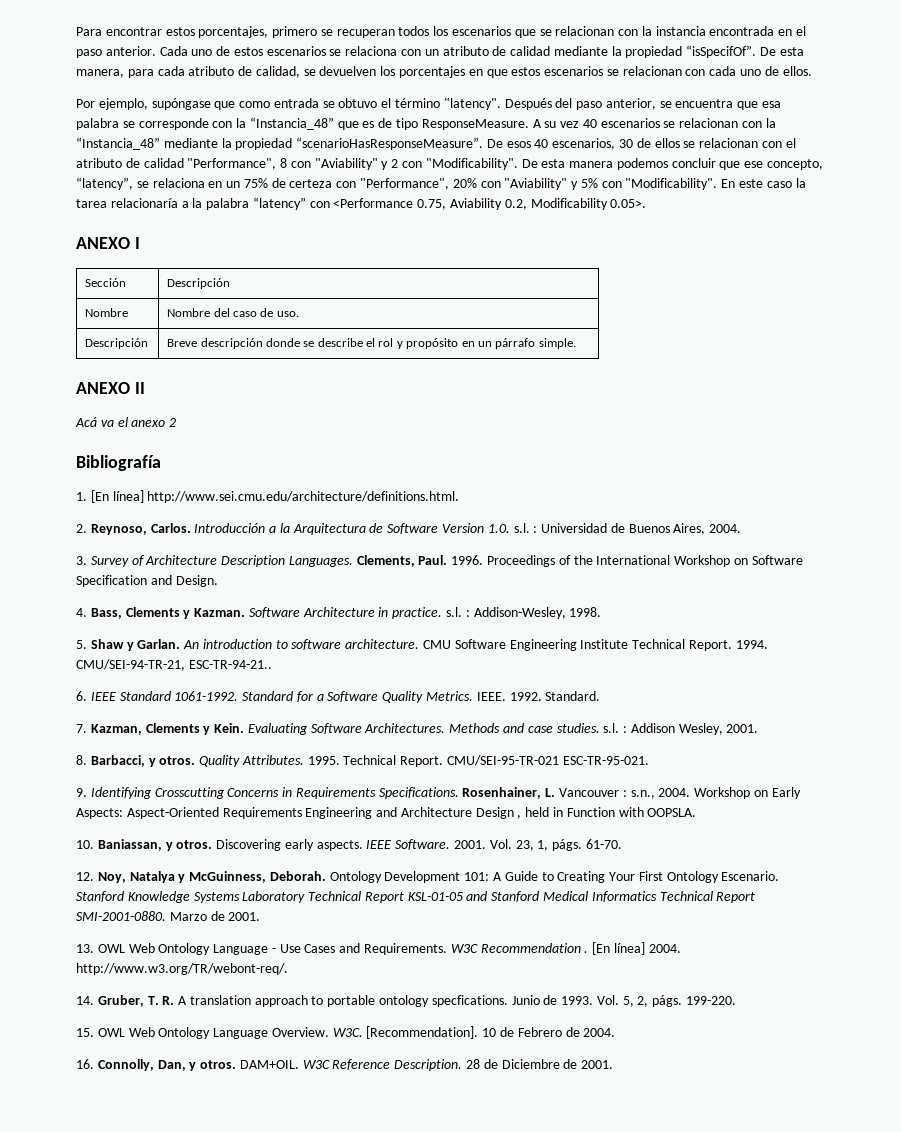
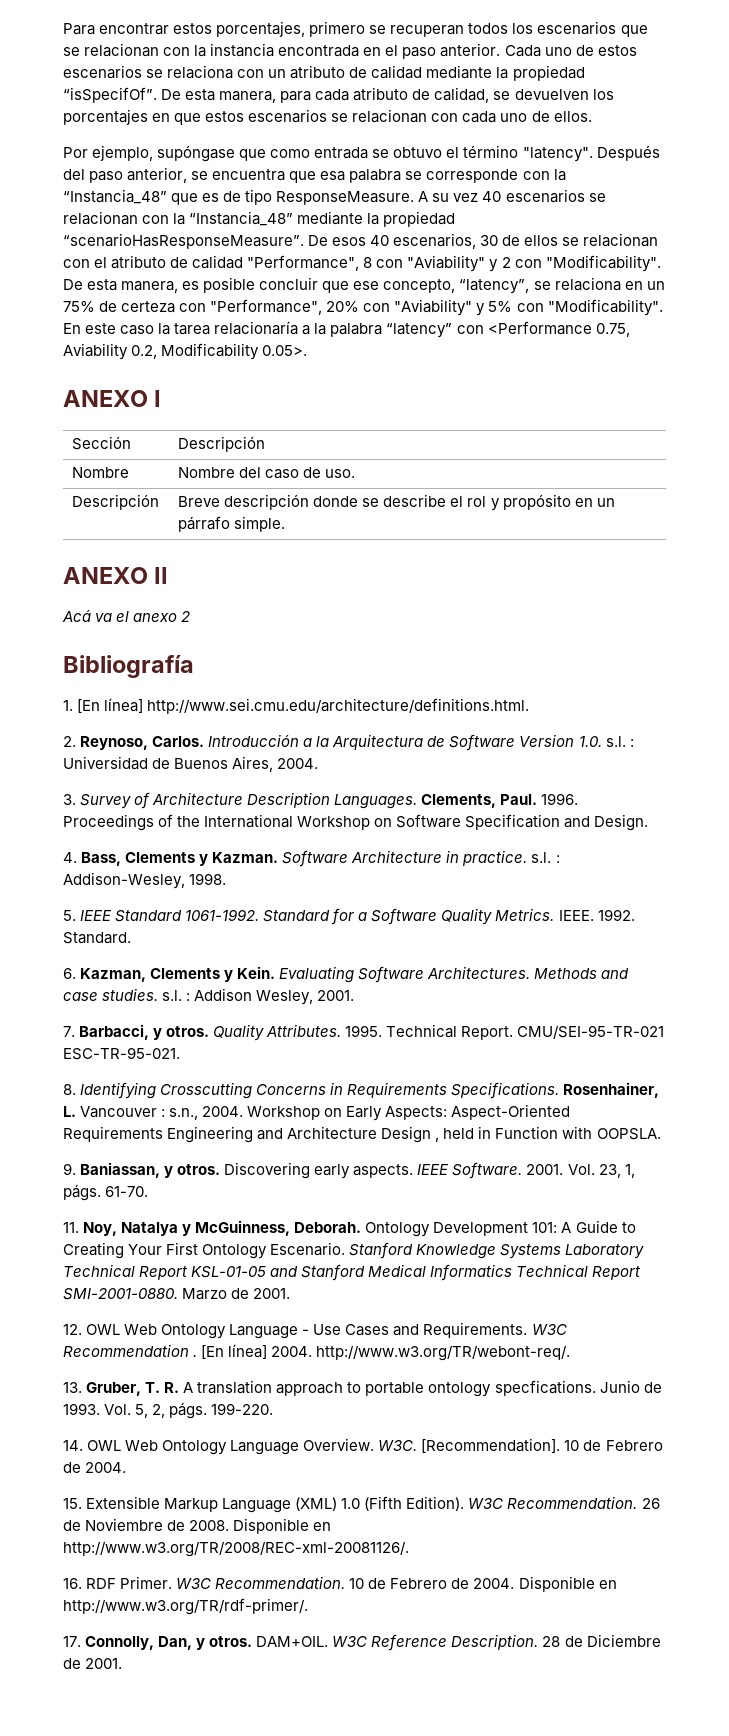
[569,158,668,170] manera podemos -> [121,277,256,293] manera, es posible
[90,639,768,651] [76,659,272,671] [76,691,87,701] Shaw y Garlan. An introduction to software architecture. CMU Software Engineering Institute Technical Report. 1994. CMU/SEI-94-TR-21, ESC-TR-94-21.. // 6. -> (76, 915) none
[76,724,87,733] 7. -> [63,968,76,979] 6.
[76,755,87,765] 8. -> [63,1026,75,1037] 7.
[76,788,87,797] 9. -> [63,1084,76,1095] 8.
[76,840,94,849] 10. -> [63,1163,76,1175] 9.
[76,872,94,881] 12. -> [63,1222,79,1233] 11.
[76,944,94,953] 13. -> [63,1324,82,1335] 12.
[76,996,94,1005] 14. -> [63,1382,82,1393] 13.
[76,1028,94,1037] 15. -> [63,1440,83,1451] 14.
[76,1059,94,1069] 16. -> [63,1496,660,1513] [63,1518,332,1534] [63,1541,409,1557] [63,1576,617,1592] [63,1598,308,1615] [63,1636,81,1647] 15. Extensible Markup Language (XML) 1.0 (Fifth Edition). W3C Recommendation. 26 de Noviembre de 2008. Disponible en http://www.w3.org/TR/2008/REC-xml-20081126/. // 16. RDF Primer. W3C Recommendation. 10 de Febrero de 2004. Disponible en http://www.w3.org/TR/rdf-primer/. // 17.

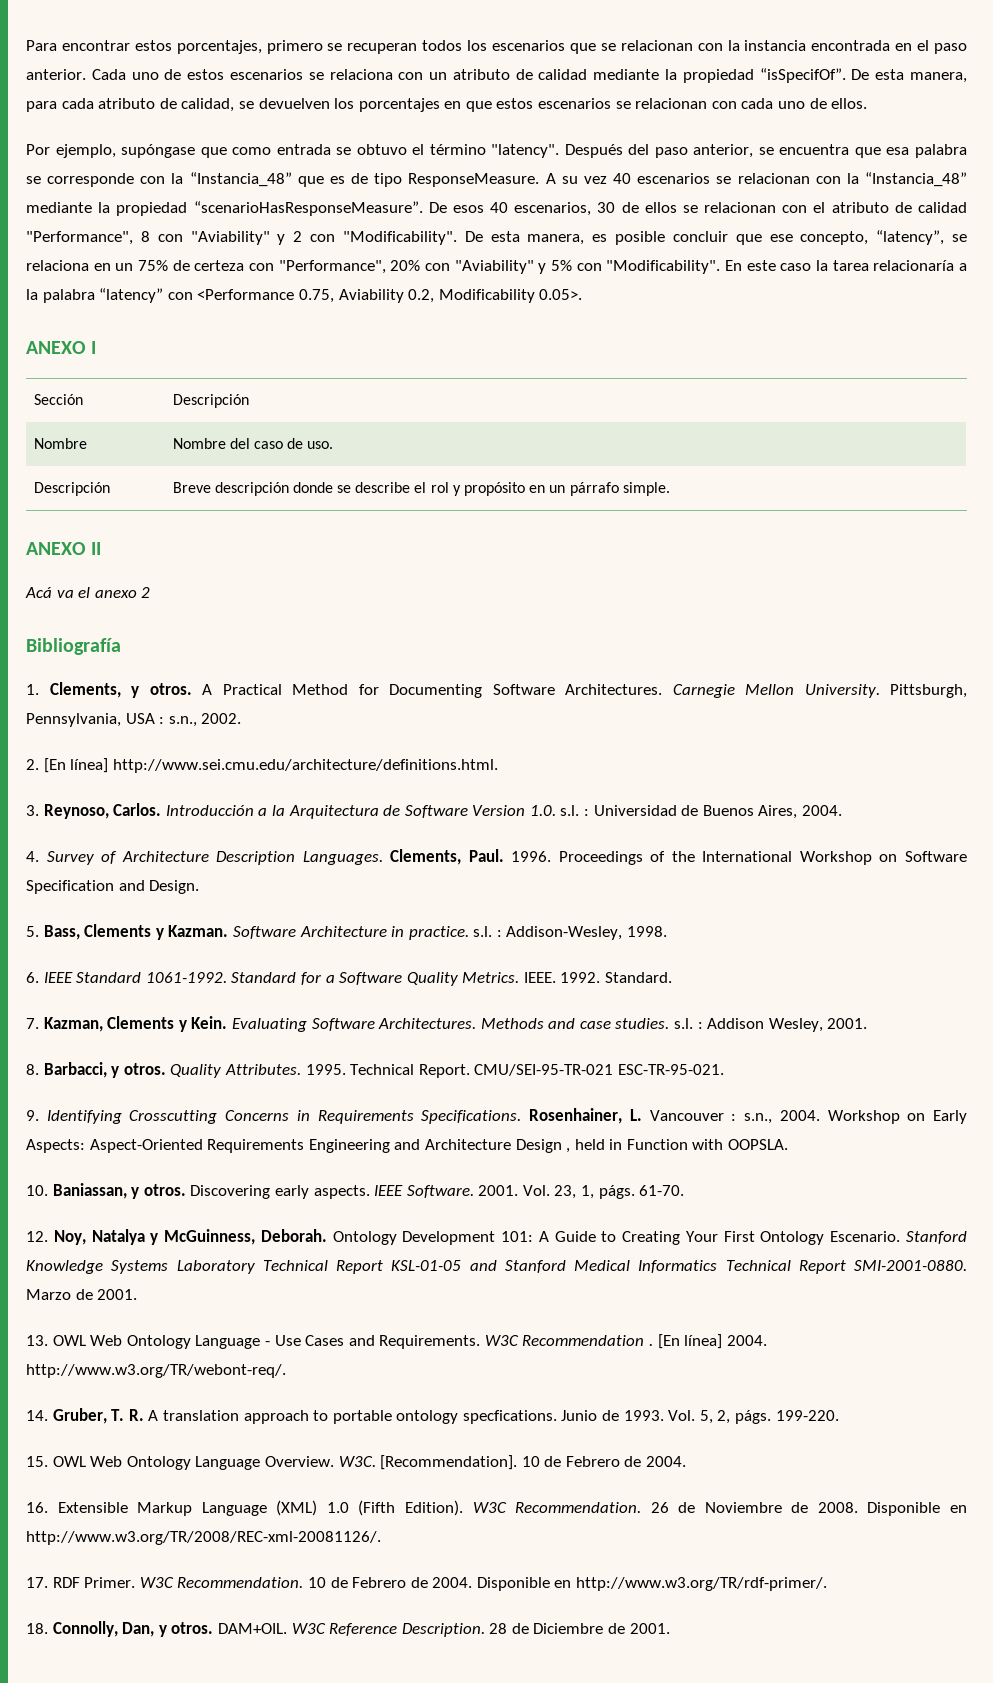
(73, 705) none -> [49,682,967,698] [26,713,242,727] [26,759,39,770] Clements, y otros. A Practical Method for Documenting Software Architectures. Carnegie Mellon University. Pittsburgh, Pennsylvania, USA : s.n., 2002. // 2.
[63,736,76,747] 2. -> [26,805,39,816] 3.
[63,794,76,805] 3. -> [26,851,39,862] 4.
[63,852,77,863] 4. -> [26,926,39,937] 5.
[63,910,76,921] 5. -> [26,972,39,983] 6.
[63,968,76,979] 6. -> [26,1018,39,1029] 7.
[63,1026,75,1037] 7. -> [26,1064,39,1075] 8.
[63,1084,76,1095] 8. -> [26,1110,39,1121] 9.
[63,1163,76,1175] 9. -> [26,1185,48,1196] 10.
[63,1222,79,1233] 11. -> [26,1231,48,1242] 12.
[63,1324,82,1335] 12. -> [26,1335,48,1346] 13.
[63,1382,82,1393] 13. -> [26,1410,48,1421] 14.
[63,1440,83,1451] 14. -> [26,1456,48,1467] 15.
[63,1498,82,1509] 15. -> [26,1502,48,1513] 16.
[63,1578,82,1589] 16. -> [26,1577,48,1588] 17.
[63,1636,81,1647] 17. -> [26,1623,48,1634] 18.

